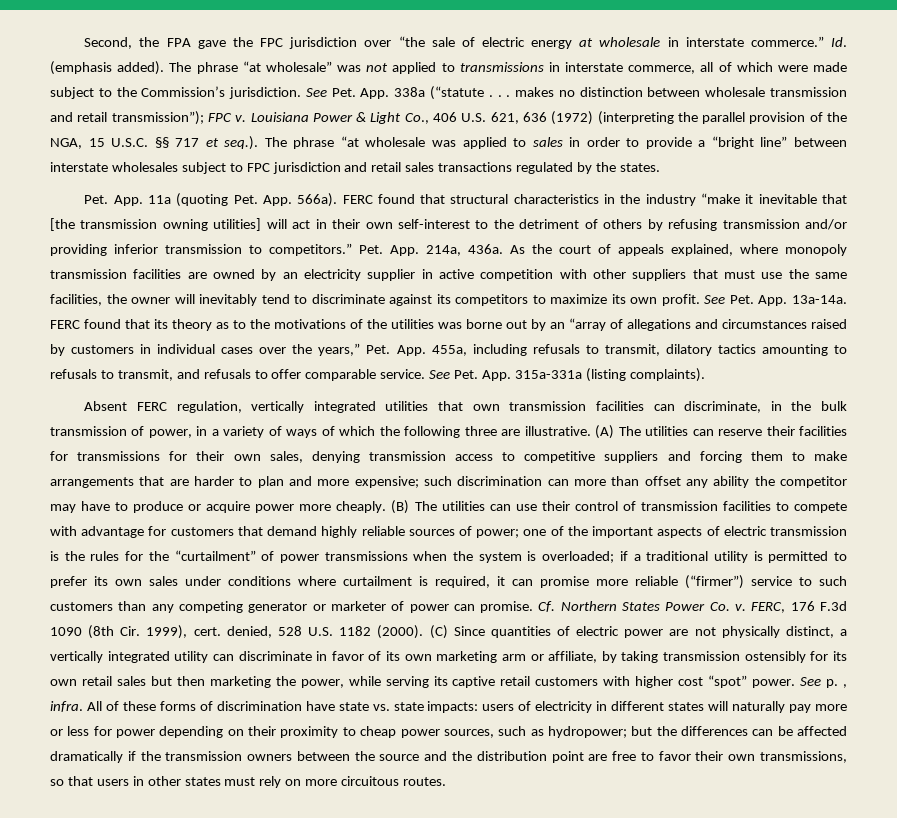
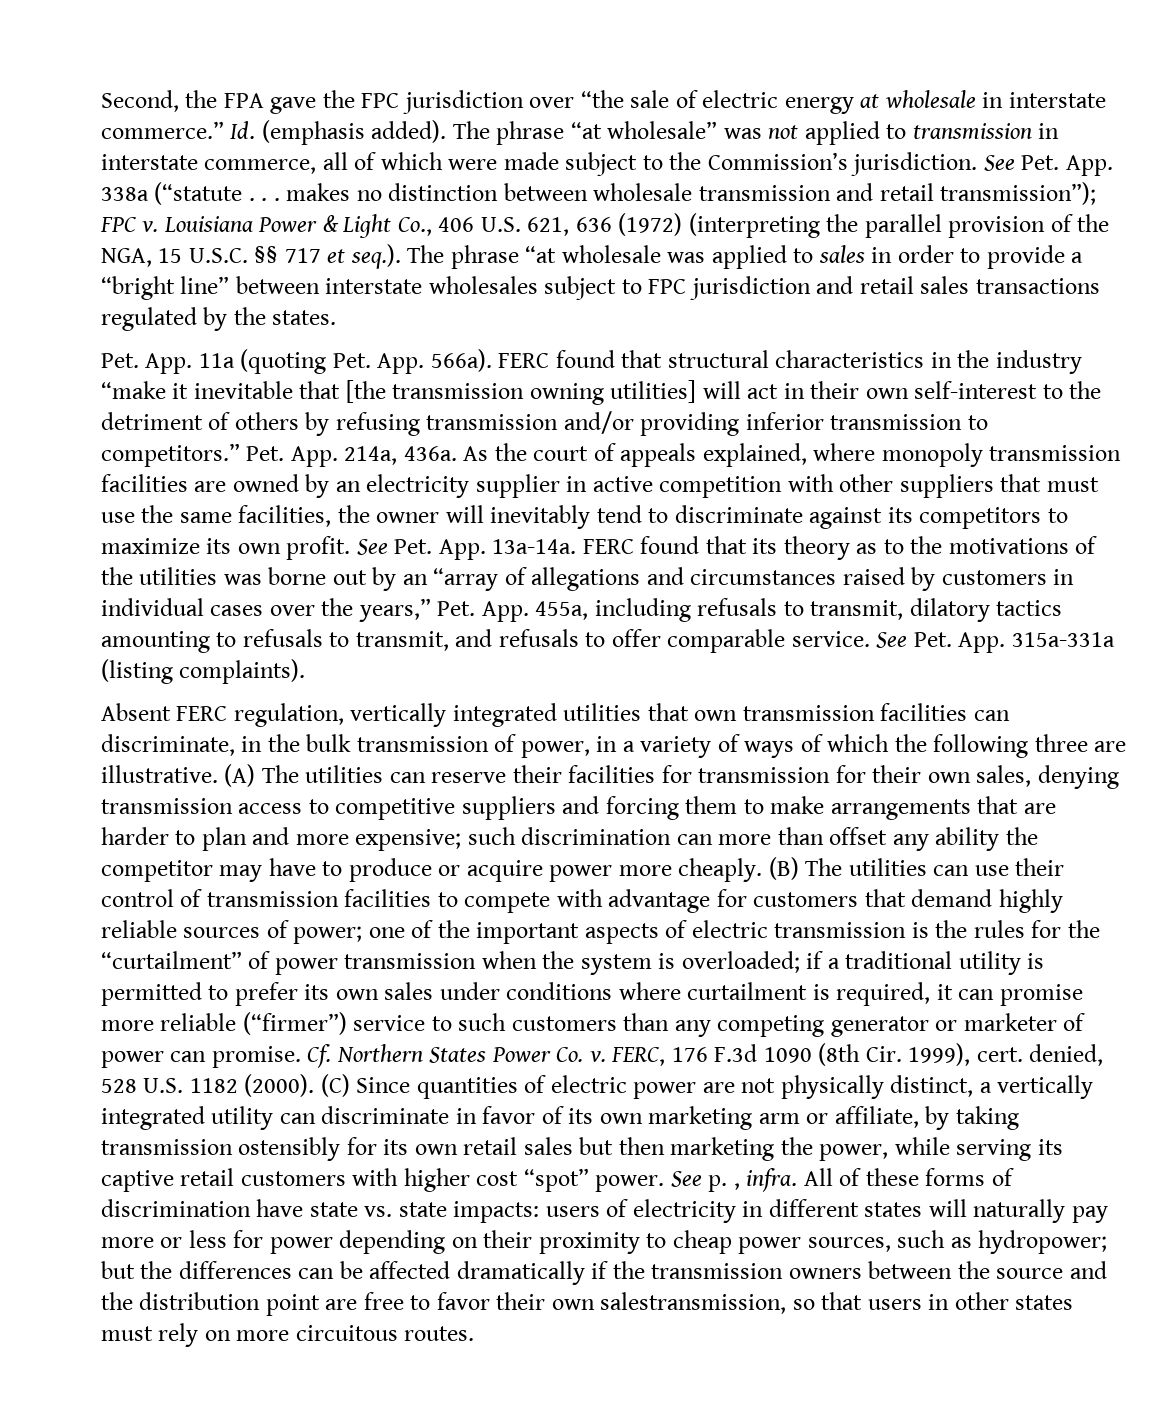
[459,62,544,72] transmissions -> [912,123,1032,139] transmission
[77,451,161,461] transmissions -> [698,767,831,783] transmission
[324,551,408,561] transmissions -> [344,953,477,969] transmission
[760,751,848,763] transmissions, -> [600,1292,787,1314] salestransmission,

